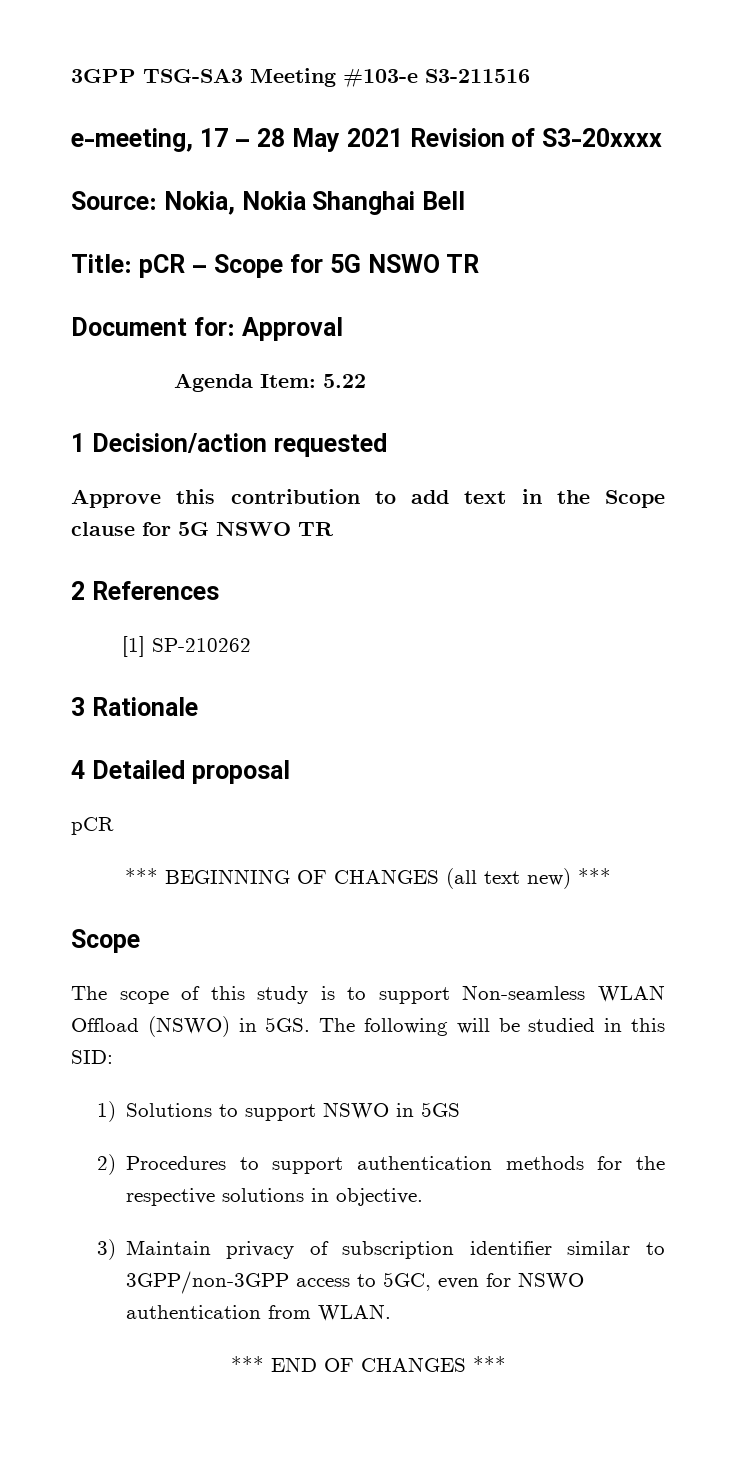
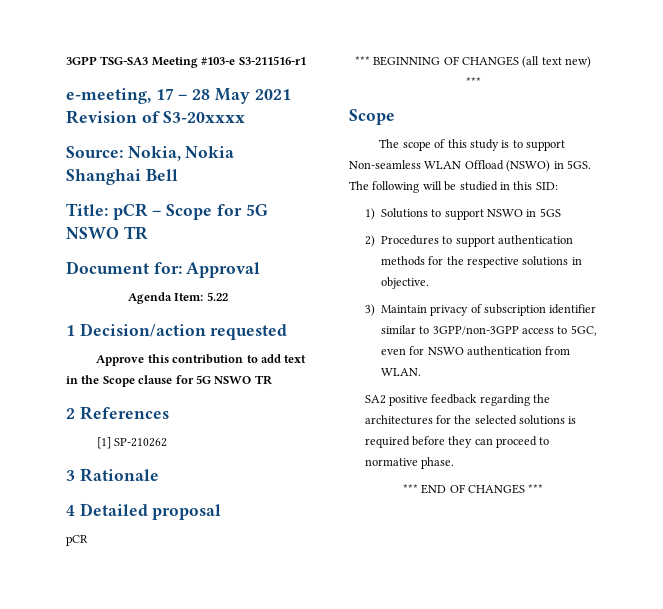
[425,69,530,83] S3-211516 -> [238,56,306,65] S3-211516-r1
(391, 1312) none -> [364,394,551,406] [364,415,577,425] [364,436,550,448] [364,457,454,469] // SA2 positive feedback regarding the architectures for the selected solutions is required before they can proceed to normative phase.

